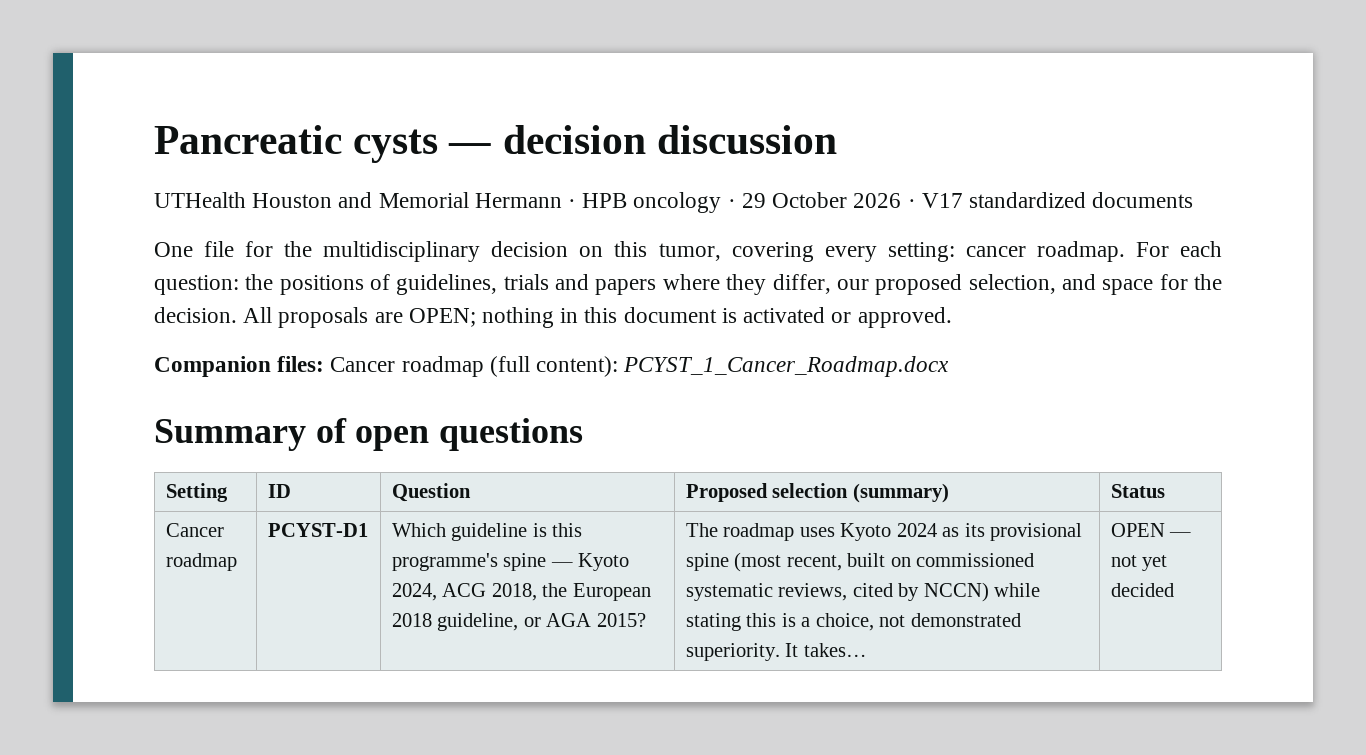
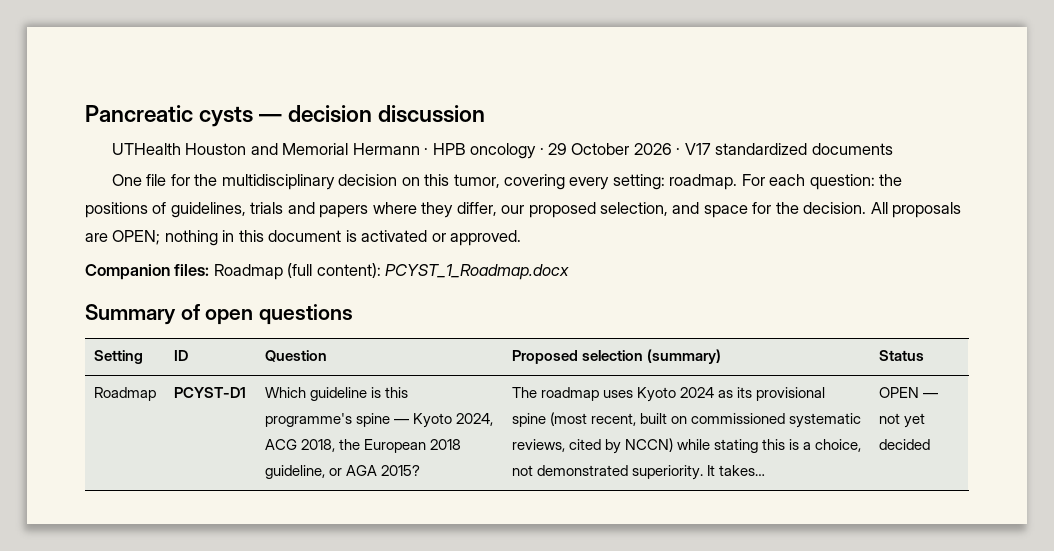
[965,246,1026,257] cancer -> (665, 182) none
[330,356,484,377] Cancer roadmap -> [213,264,283,280] Roadmap
[623,356,950,377] PCYST_1_Cancer_Roadmap.docx -> [385,264,570,280] PCYST_1_Roadmap.docx
[165,523,224,537] [165,553,237,571] Cancer roadmap -> [93,387,156,401] Roadmap

